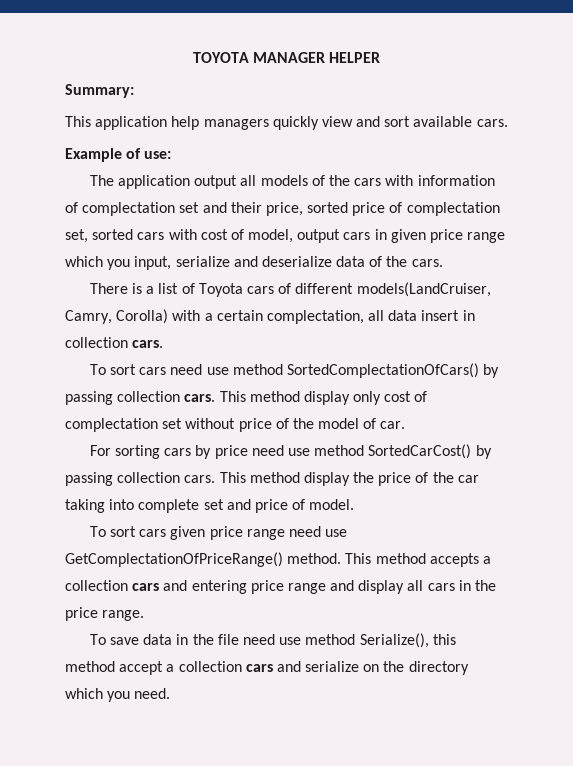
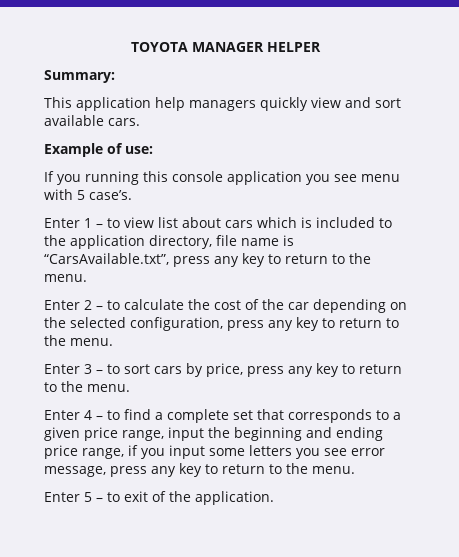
[89,175,495,189] [65,202,500,216] [65,229,506,243] [65,256,443,270] [89,282,491,297] [65,309,475,324] [65,337,164,348] [89,363,500,378] [65,391,428,405] [65,418,406,432] [89,444,492,459] [65,472,479,486] [65,499,355,513] [89,526,348,540] [65,552,491,567] [65,580,497,594] [65,607,145,621] [89,633,456,648] [65,661,469,675] [65,688,171,702] The application output all models of the cars with information of complectation set and their price, sorted price of complectation set, sorted cars with cost of model, output cars in given price range which you input, serialize and deserialize data of the cars. // There is a list of Toyota cars of different models(LandCruiser, Camry, Corolla) with a certain complectation, all data insert in collection cars. // To sort cars need use method SortedComplectationOfCars() by passing collection cars. This method display only cost of complectation set without price of the model of car. // For sorting cars by price need use method SortedCarCost() by passing collection cars. This method display the price of the car taking into complete set and price of model. // To sort cars given price range need use GetComplectationOfPriceRange() method. This method accepts a collection cars and entering price range and display all cars in the price range. // To save data in the file need use method Serialize(), this method accept a collection cars and serialize on the directory which you need. -> [44,171,400,185] [44,189,132,200] [44,217,392,228] [44,235,294,249] [44,253,371,267] [44,274,87,282] [44,299,407,313] [44,317,399,331] [44,335,113,346] [44,363,402,377] [44,381,130,392] [44,409,401,423] [44,427,383,441] [44,445,385,459] [44,463,355,477] [44,491,274,505] If you running this console application you see menu with 5 case’s. // Enter 1 – to view list about cars which is included to the application directory, file name is “CarsAvailable.txt”, press any key to return to the menu. // Enter 2 – to calculate the cost of the car depending on the selected configuration, press any key to return to the menu. // Enter 3 – to sort cars by price, press any key to return to the menu. // Enter 4 – to find a complete set that corresponds to a given price range, input the beginning and ending price range, if you input some letters you see error message, press any key to return to the menu. // Enter 5 – to exit of the application.

